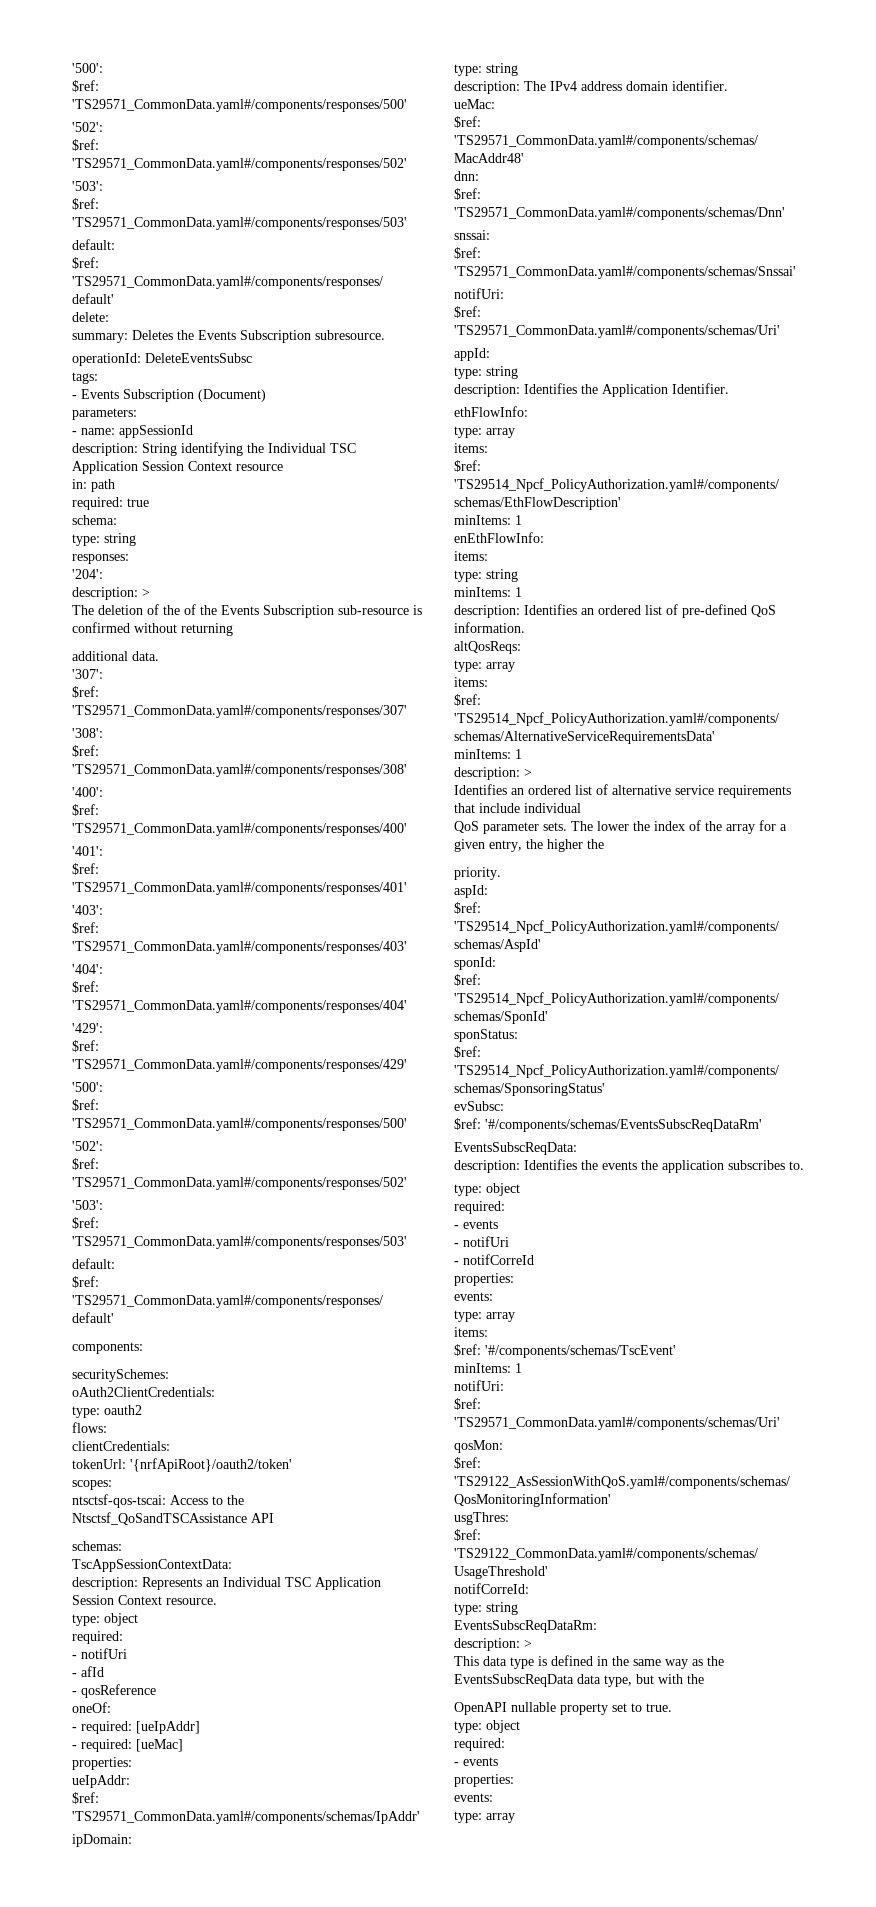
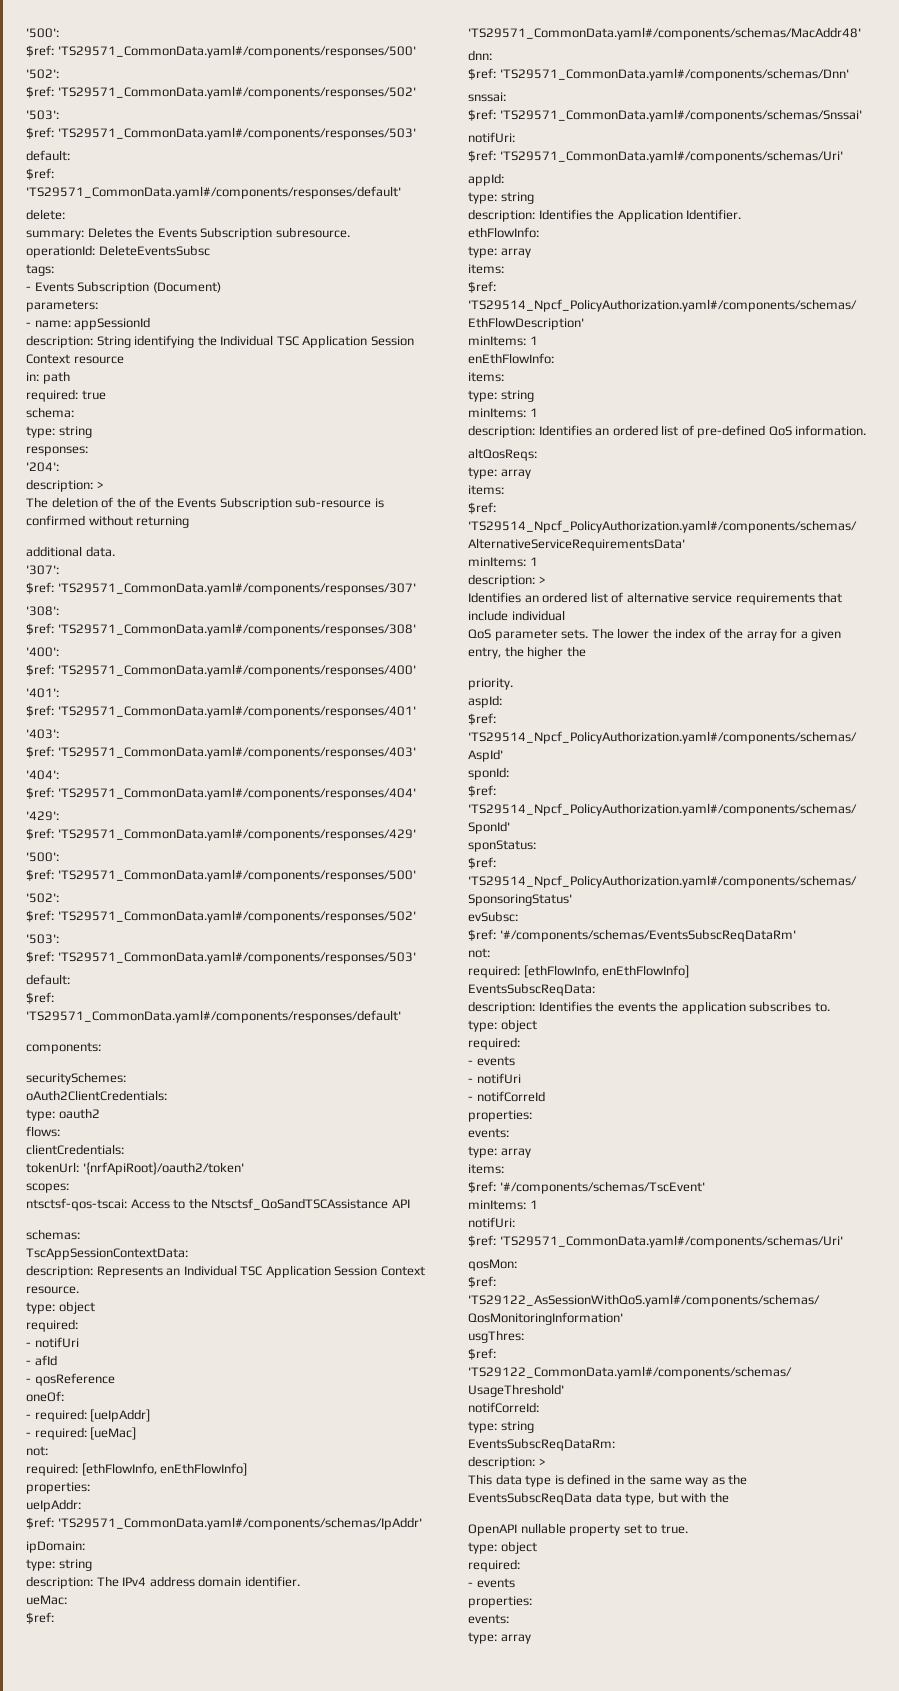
(183, 1745) none -> [26,1446,48,1456] [26,1463,248,1476] // not: // required: [ethFlowInfo, enEthFlowInfo]
(762, 1125) none -> [468,948,490,958] [468,965,690,978] // not: // required: [ethFlowInfo, enEthFlowInfo]

